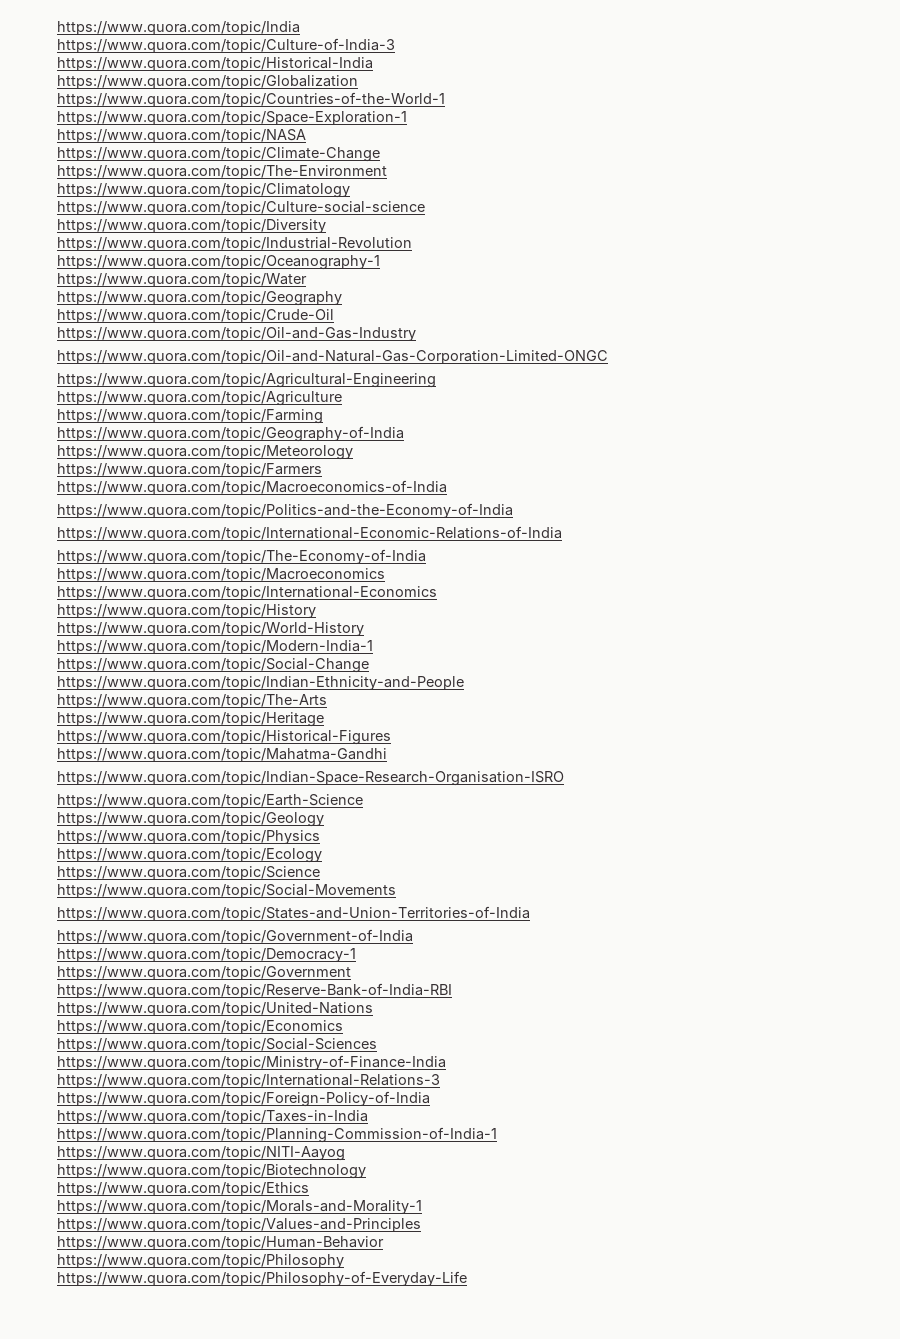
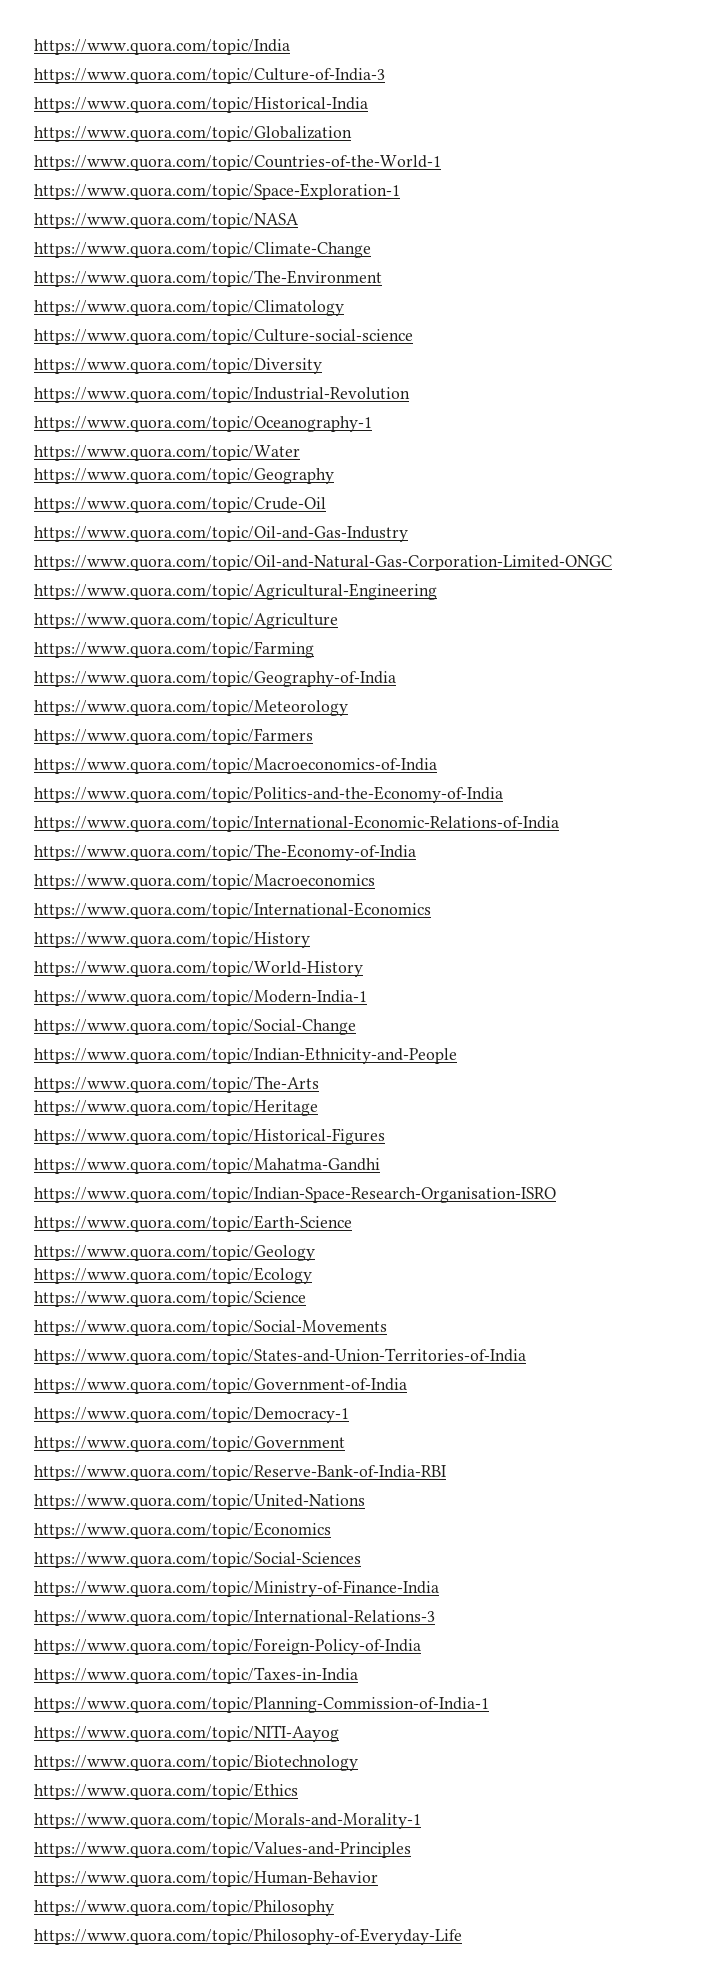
[57,830,320,844] // https://www.quora.com/topic/Physics -> (315, 1253) none

